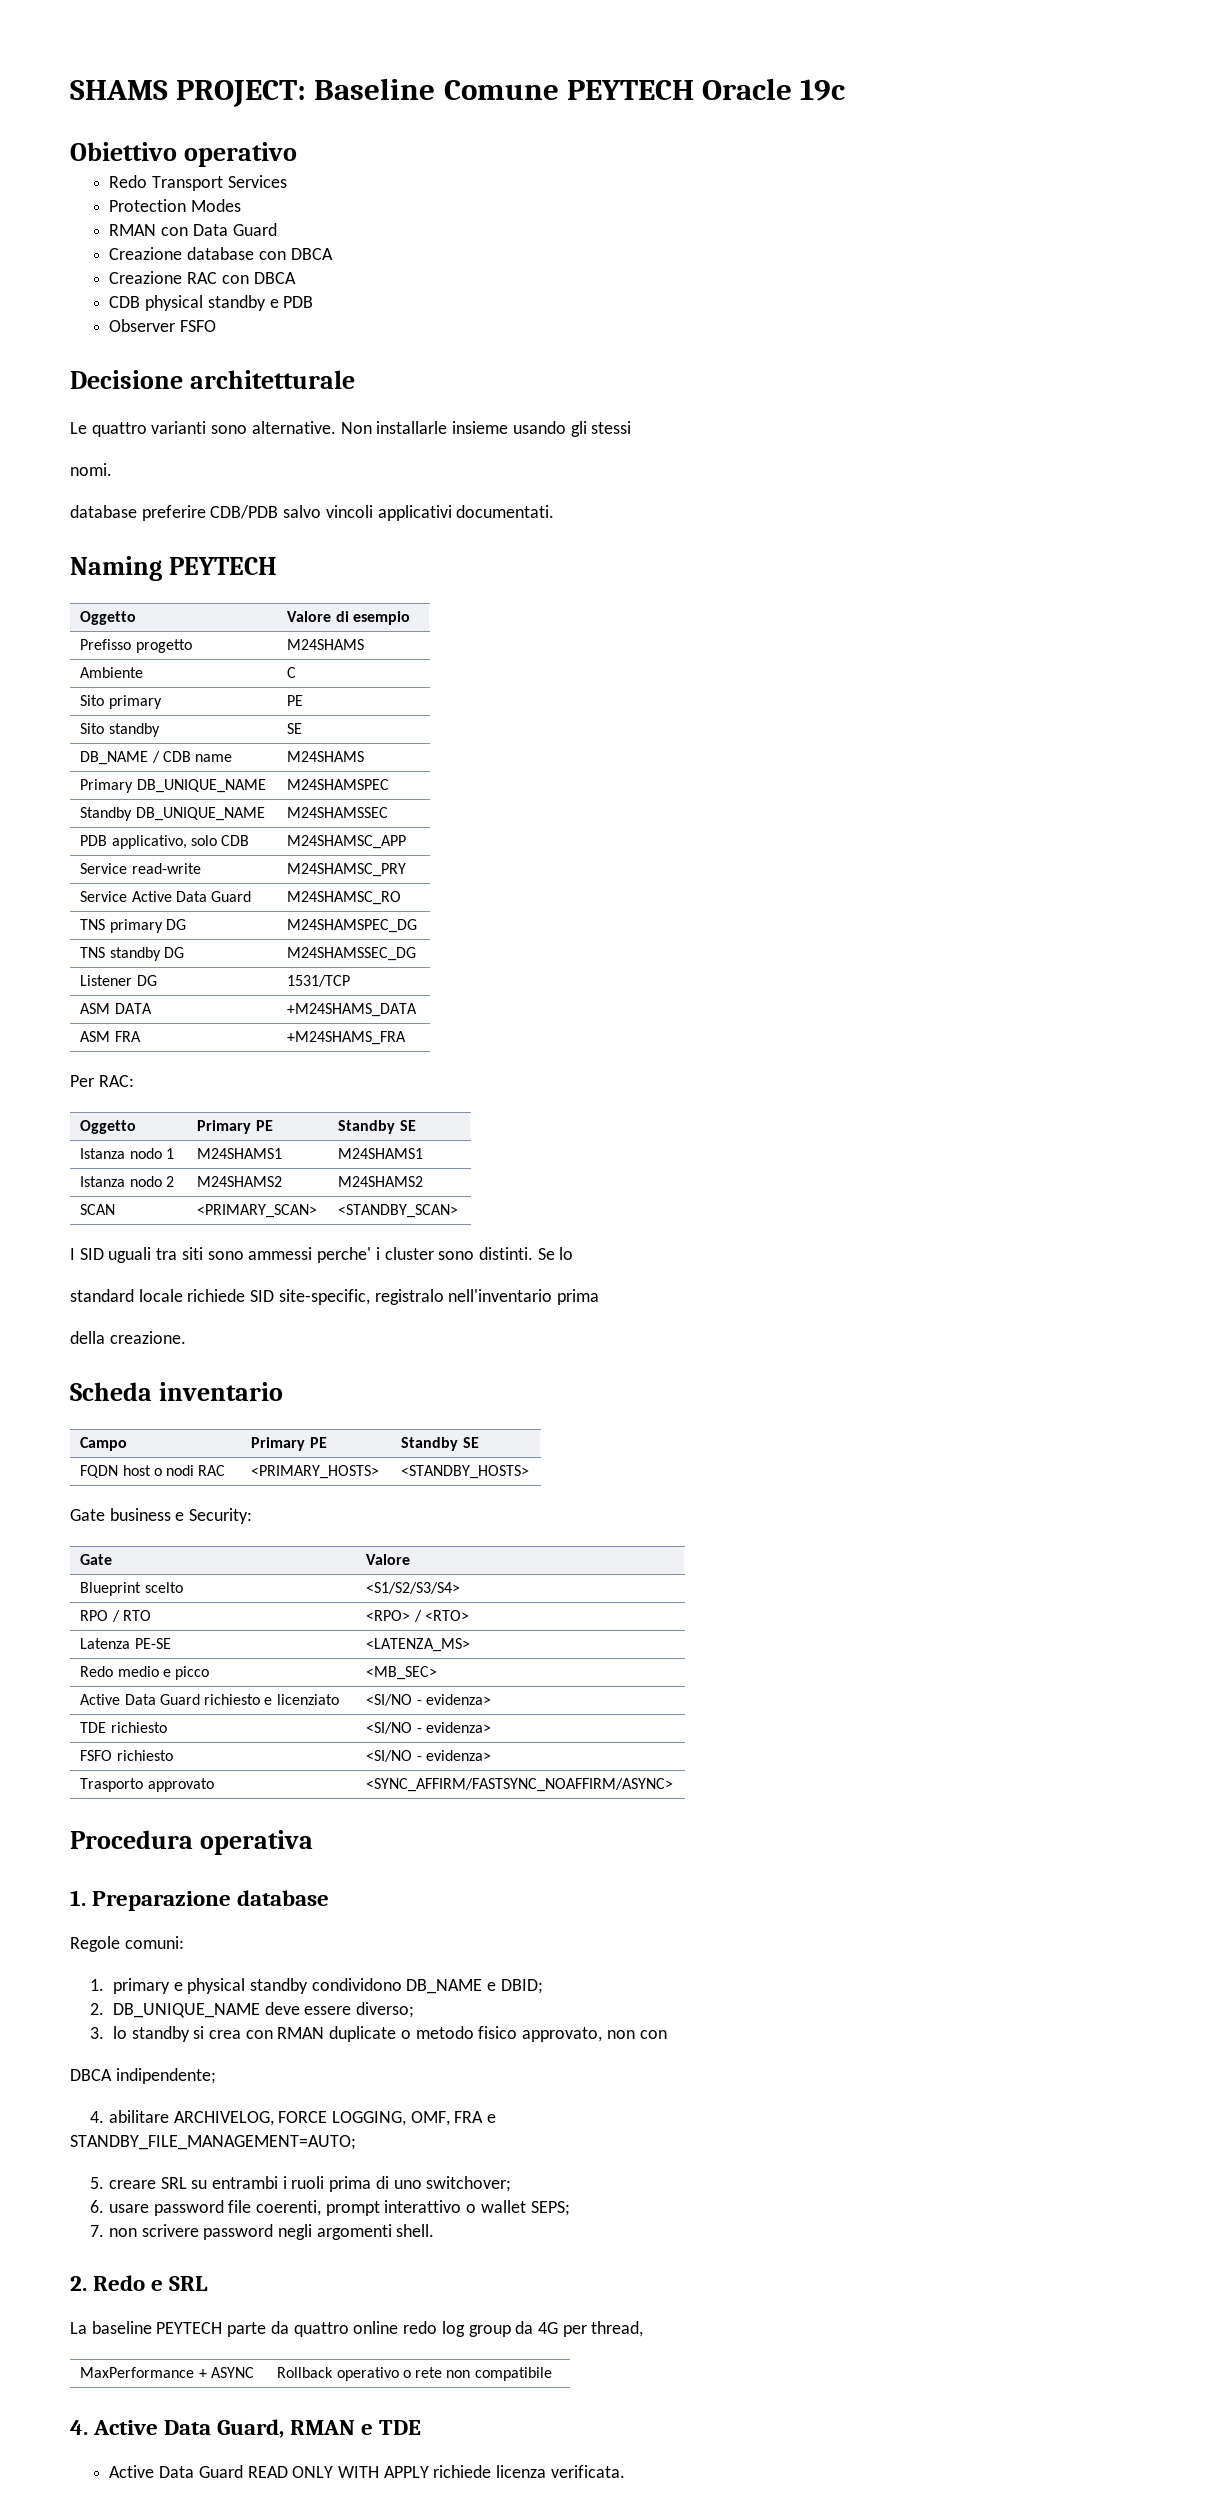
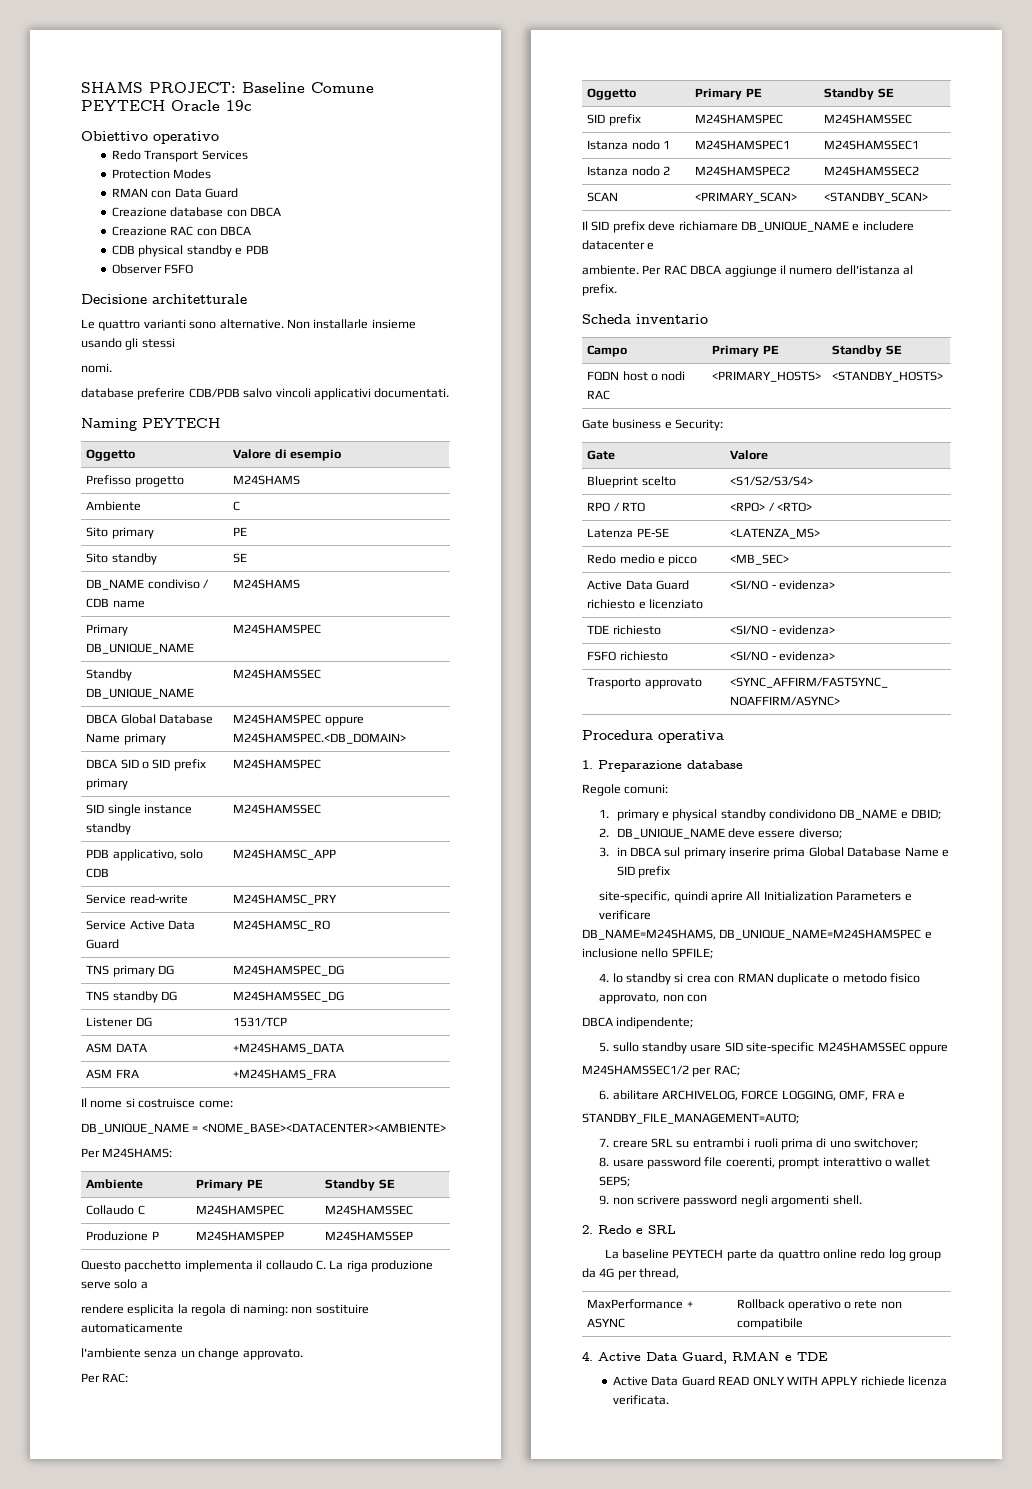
(149, 758) none -> [147,579,200,589] condiviso
(389, 812) none -> [86,714,213,724] [86,733,166,745] [233,714,364,726] [233,733,407,744] [86,759,206,771] [86,778,129,790] [233,759,322,769] [86,804,192,816] [86,823,132,835] [233,804,322,814] // DBCA Global Database Name primary | M24SHAMSPEC oppure M24SHAMSPEC.<DB_DOMAIN> // DBCA SID o SID prefix primary | M24SHAMSPEC // SID single instance standby | M24SHAMSSEC
(407, 1038) none -> [81,1098,233,1108] [81,1123,446,1134] [81,1148,173,1158] [86,1179,144,1189] [196,1179,263,1191] [325,1179,395,1191] [86,1205,145,1215] [196,1205,285,1215] [325,1205,414,1215] [86,1231,159,1241] [196,1231,285,1241] [325,1231,414,1241] [81,1260,433,1272] [81,1279,148,1289] [81,1304,369,1316] [81,1323,183,1333] [81,1348,303,1360] // Il nome si costruisce come: // DB_UNIQUE_NAME = <NOME_BASE><DATACENTER><AMBIENTE> // Per M24SHAMS: // Ambiente | Primary PE | Standby SE // Collaudo C | M24SHAMSPEC | M24SHAMSSEC // Produzione P | M24SHAMSPEP | M24SHAMSSEP // Questo pacchetto implementa il collaudo C. La riga produzione serve solo a // rendere esplicita la regola di naming: non sostituire automaticamente // l'ambiente senza un change approvato.
(416, 1125) none -> [587,114,641,126] [695,114,784,124] [824,114,913,124] // SID prefix | M24SHAMSPEC | M24SHAMSSEC
[197,1148,283,1159] [338,1148,424,1159] M24SHAMS1 | M24SHAMS1 -> [695,140,791,150] [824,140,920,150] M24SHAMSPEC1 | M24SHAMSSEC1
[197,1176,283,1187] [338,1176,424,1187] M24SHAMS2 | M24SHAMS2 -> [695,166,791,176] [824,166,920,176] M24SHAMSPEC2 | M24SHAMSSEC2
[70,1247,574,1263] [70,1289,600,1305] [70,1331,186,1344] I SID uguali tra siti sono ammessi perche' i cluster sono distinti. Se lo // standard locale richiede SID site-specific, registralo nell'inventario prima // della creazione. -> [582,221,914,233] [582,240,655,250] [582,265,913,277] [582,284,617,296] Il SID prefix deve richiamare DB_UNIQUE_NAME e includere datacenter e // ambiente. Per RAC DBCA aggiunge il numero dell'istanza al prefix.
(105, 2033) none -> [616,847,949,859] [616,866,670,878] [599,891,912,903] [599,910,652,920] [582,929,932,940] [582,948,713,959] [599,973,610,982] in DBCA sul primary inserire prima Global Database Name e SID prefix // site-specific, quindi aprire All Initialization Parameters e verificare // DB_NAME=M24SHAMS, DB_UNIQUE_NAME=M24SHAMSPEC e inclusione nello SPFILE; // 4.
[90,2111,105,2123] 4. -> [599,1042,948,1054] [582,1065,740,1077] [599,1090,610,1100] 5. sullo standby usare SID site-specific M24SHAMSSEC oppure // M24SHAMSSEC1/2 per RAC; // 6.
[90,2177,105,2189] 5. -> [599,1138,610,1147] 7.
[90,2200,105,2213] 6. -> [599,1157,610,1167] 8.
[90,2225,105,2237] 7. -> [599,1195,610,1205] 9.

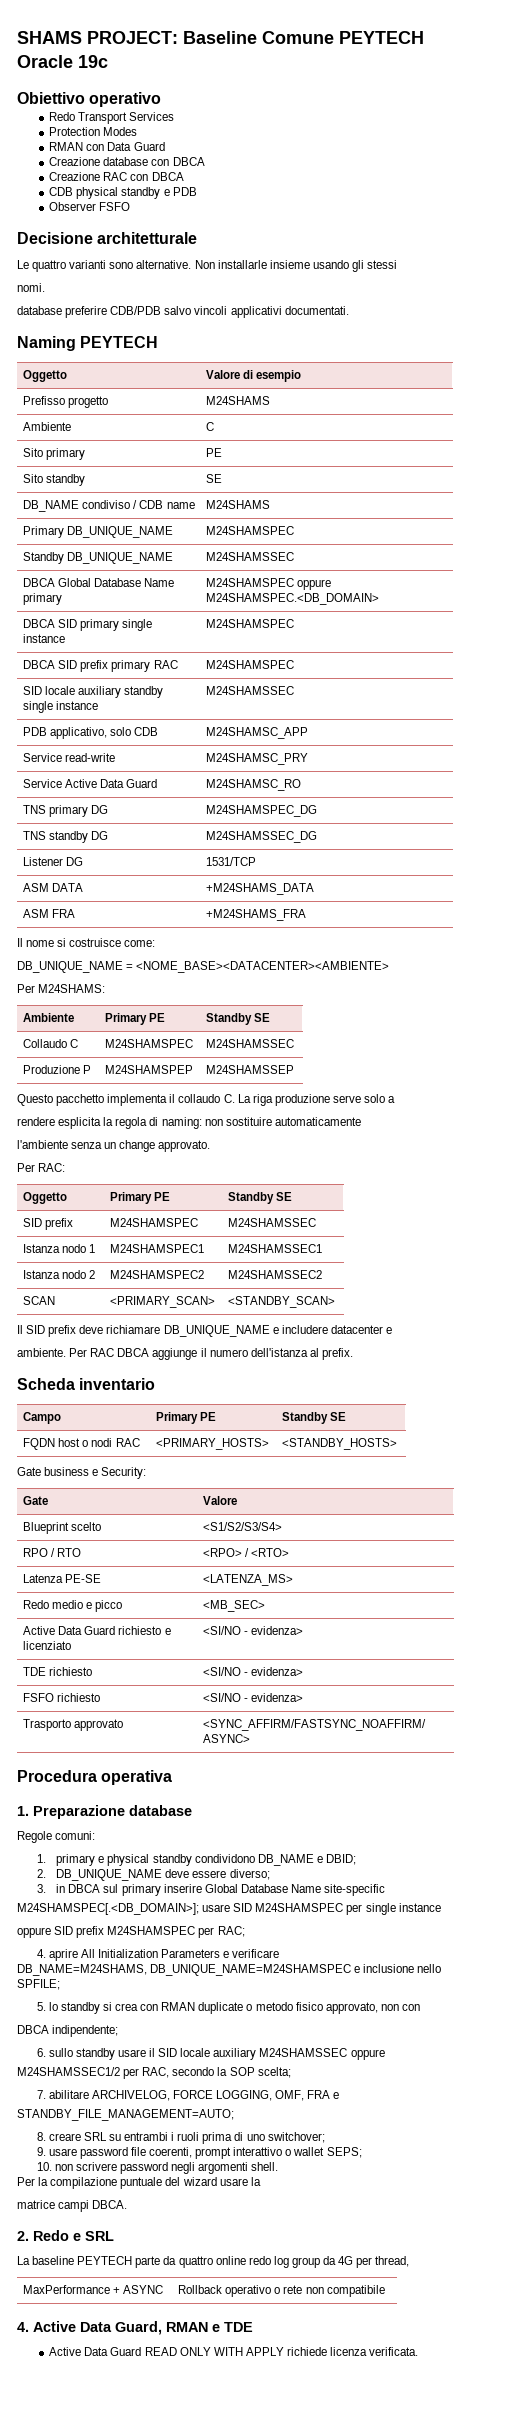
[141,761,149,769] o -> [80,619,153,631] [23,634,66,643] [206,619,295,628] [23,660,56,669] primary single instance | M24SHAMSPEC // DBCA
(129, 784) none -> [153,660,178,669] RAC
[107,804,192,816] [86,823,132,835] single instance standby -> [45,686,164,698] [23,701,99,713] locale auxiliary standby single instance
[773,847,949,859] [616,866,670,878] [599,891,708,903] prima Global Database Name e SID prefix // site-specific, quindi -> [204,1884,386,1896] [17,1903,441,1915] [17,1926,245,1938] [36,1949,46,1958] Global Database Name site-specific // M24SHAMSPEC[.<DB_DOMAIN>]; usare SID M24SHAMSPEC per single instance // oppure SID prefix M24SHAMSPEC per RAC; // 4.
[599,973,610,982] 4. -> [36,2002,46,2011] 5.
[599,1042,610,1052] 5. -> [36,2048,46,2057] 6.
[724,1042,815,1054] SID site-specific -> [149,2048,257,2060] il SID locale auxiliary
[713,1065,740,1076] [599,1090,610,1100] RAC; // 6. -> [142,2067,291,2078] [36,2090,46,2099] RAC, secondo la SOP scelta; // 7.
[599,1138,610,1147] 7. -> [36,2132,46,2141] 8.
[599,1157,610,1167] 8. -> [36,2147,46,2156] 9.
[599,1195,610,1205] 9. -> [36,2162,52,2171] 10.
(862, 1200) none -> [17,2177,261,2189] [17,2200,128,2212] // Per la compilazione puntuale del wizard usare la // matrice campi DBCA.

